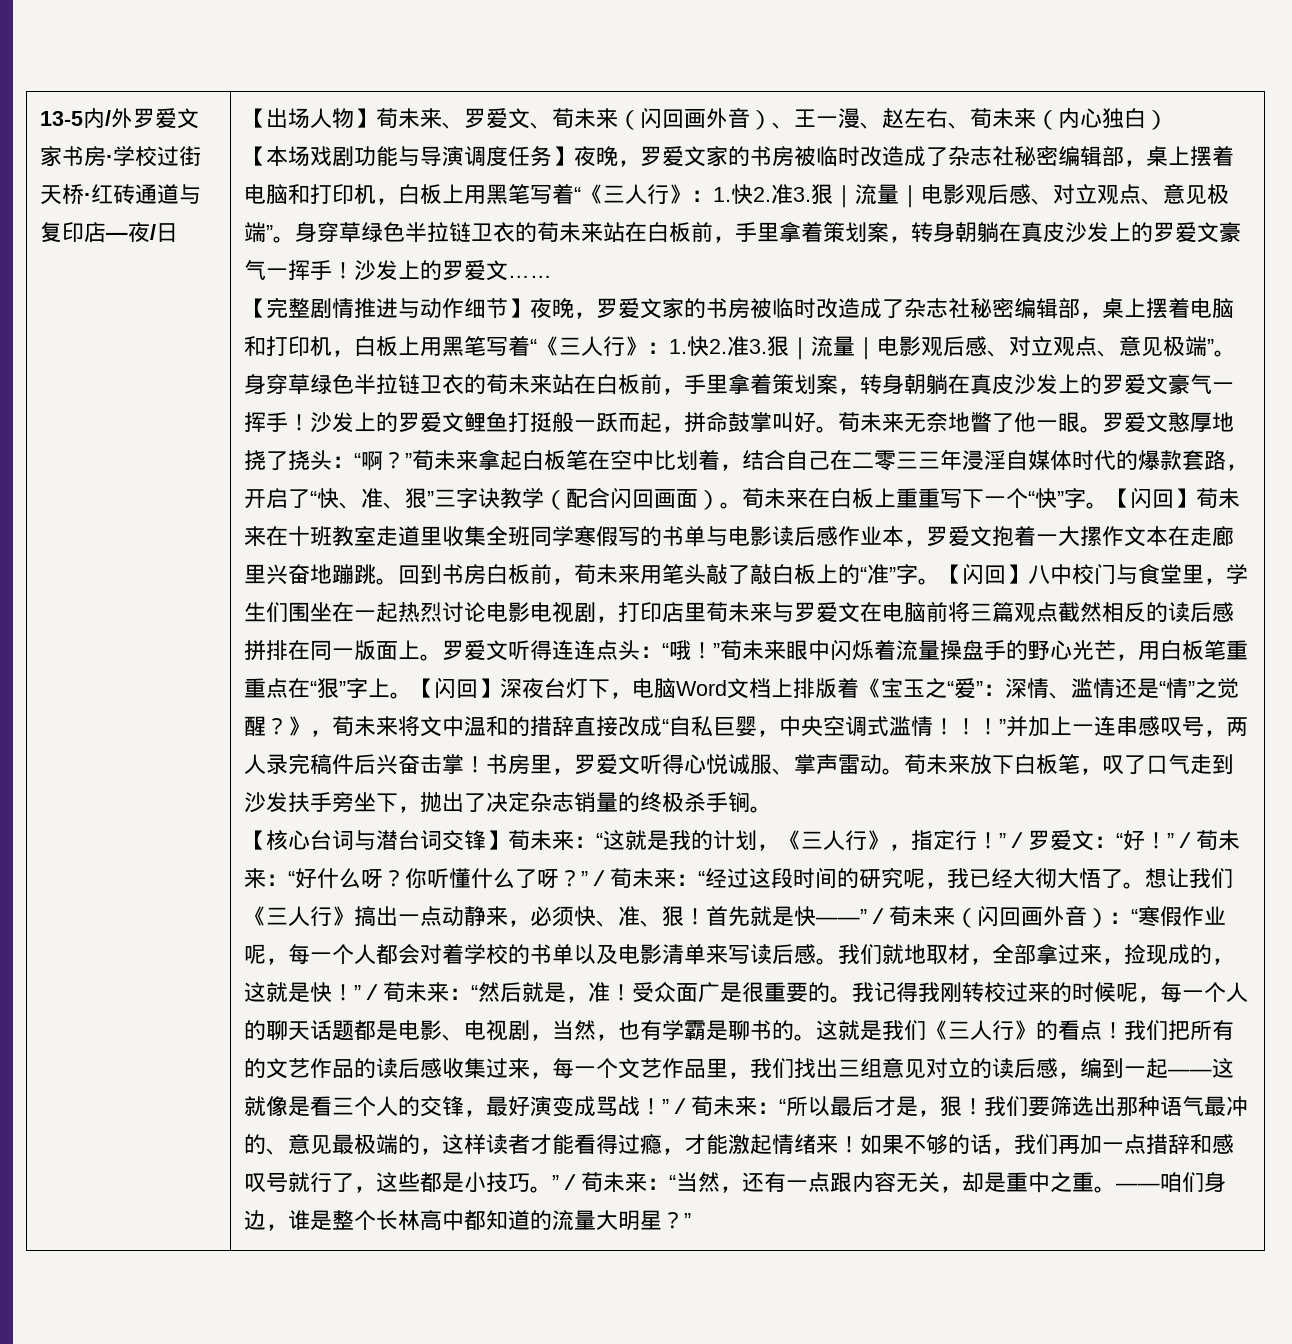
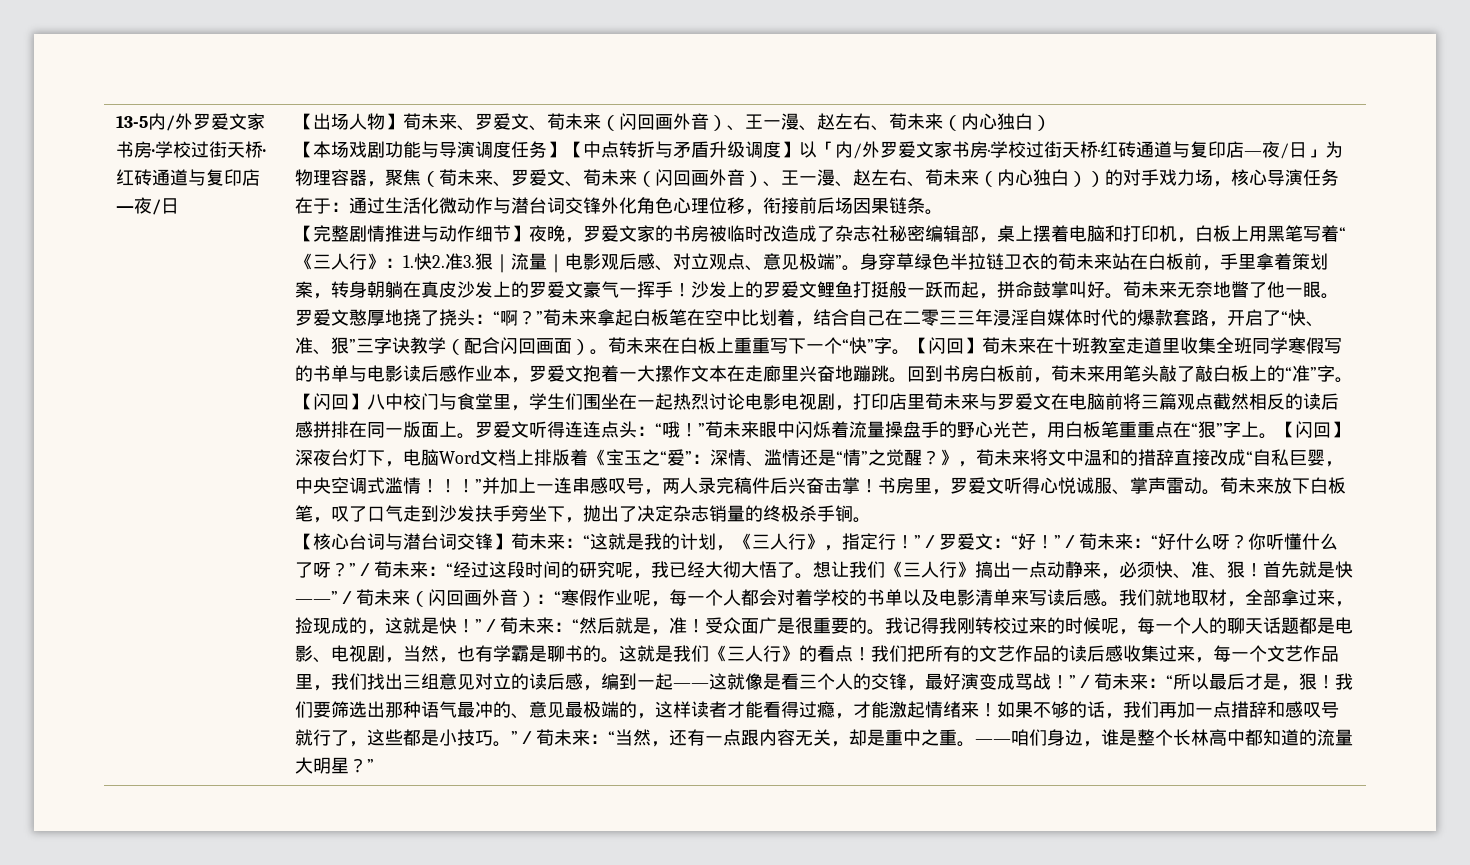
[574,146,1235,167] [244,183,1230,208] [244,221,1242,243] [244,260,553,281] 夜晚，罗爱文家的书房被临时改造成了杂志社秘密编辑部，桌上摆着电脑和打印机，白板上用黑笔写着“《三人行》：1.快2.准3.狠｜流量｜电影观后感、对立观点、意见极端”。身穿草绿色半拉链卫衣的荀未来站在白板前，手里拿着策划案，转身朝躺在真皮沙发上的罗爱文豪气一挥手！沙发上的罗爱文…… -> [565,141,1344,159] [295,169,1340,187] [295,197,944,215] 【中点转折与矛盾升级调度】以「内/外罗爱文家书房·学校过街天桥·红砖通道与复印店—夜/日」为物理容器，聚焦（荀未来、罗爱文、荀未来（闪回画外音）、王一漫、赵左右、荀未来（内心独白））的对手戏力场，核心导演任务在于：通过生活化微动作与潜台词交锋外化角色心理位移，衔接前后场因果链条。

